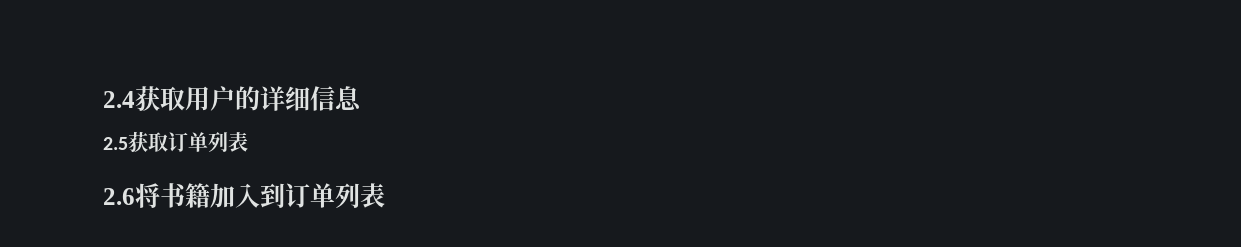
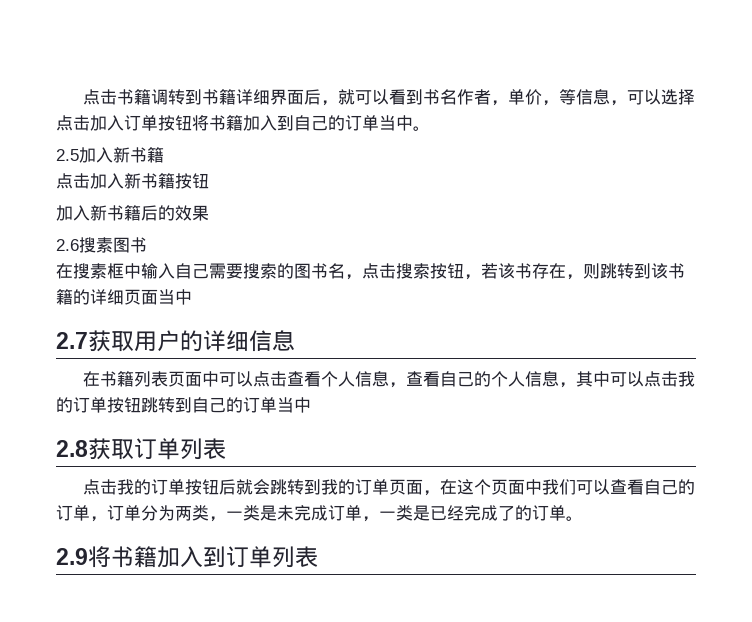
[103,91,135,108] 2.4 -> [82,89,695,106] [56,115,430,131] [56,147,164,163] [56,173,209,189] [56,205,209,221] [56,237,147,253] [56,263,685,280] [56,289,192,305] [56,332,88,349] 点击书籍调转到书籍详细界面后，就可以看到书名作者，单价，等信息，可以选择点击加入订单按钮将书籍加入到自己的订单当中。 // 2.5加入新书籍 // 点击加入新书籍按钮 // 加入新书籍后的效果 // 2.6搜素图书 // 在搜素框中输入自己需要搜索的图书名，点击搜索按钮，若该书存在，则跳转到该书籍的详细页面当中 // 2.7
[103,131,248,153] [103,188,135,205] 2.5获取订单列表 // 2.6 -> [82,371,695,388] [56,397,311,413] [56,438,226,460] [82,479,695,496] [56,505,583,522] [56,548,88,565] 在书籍列表页面中可以点击查看个人信息，查看自己的个人信息，其中可以点击我的订单按钮跳转到自己的订单当中 // 2.8获取订单列表 // 点击我的订单按钮后就会跳转到我的订单页面，在这个页面中我们可以查看自己的订单，订单分为两类，一类是未完成订单，一类是已经完成了的订单。 // 2.9

